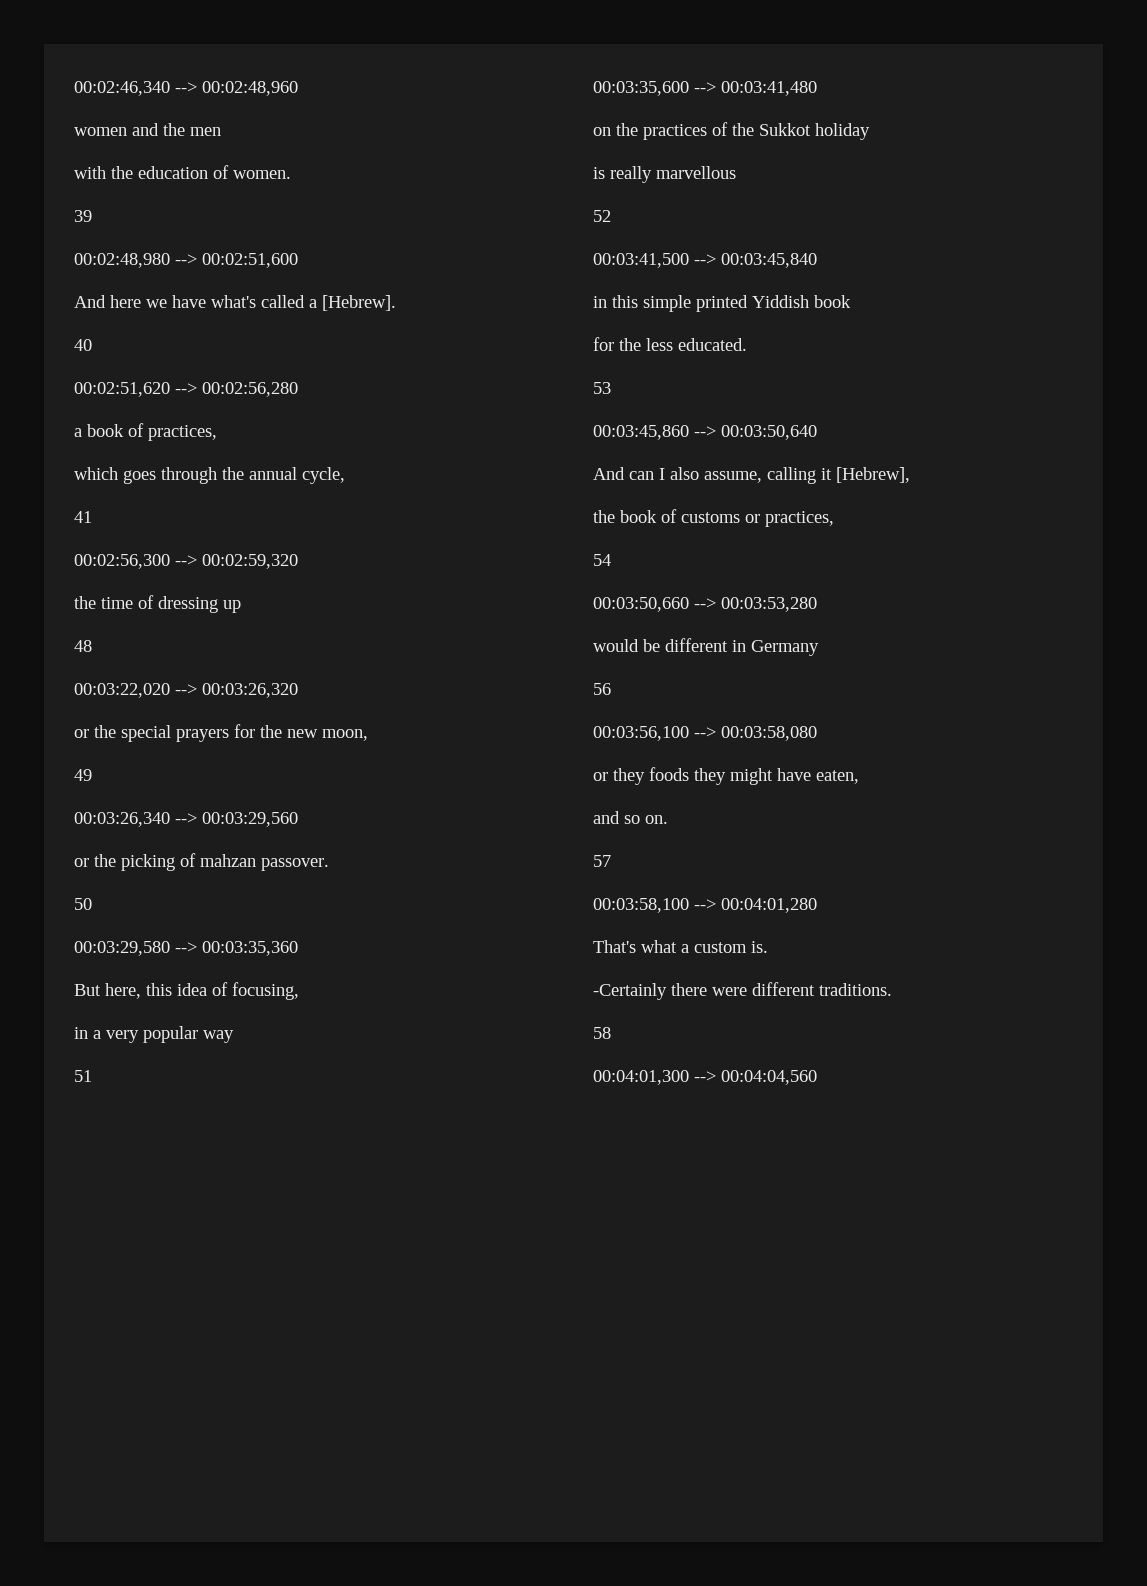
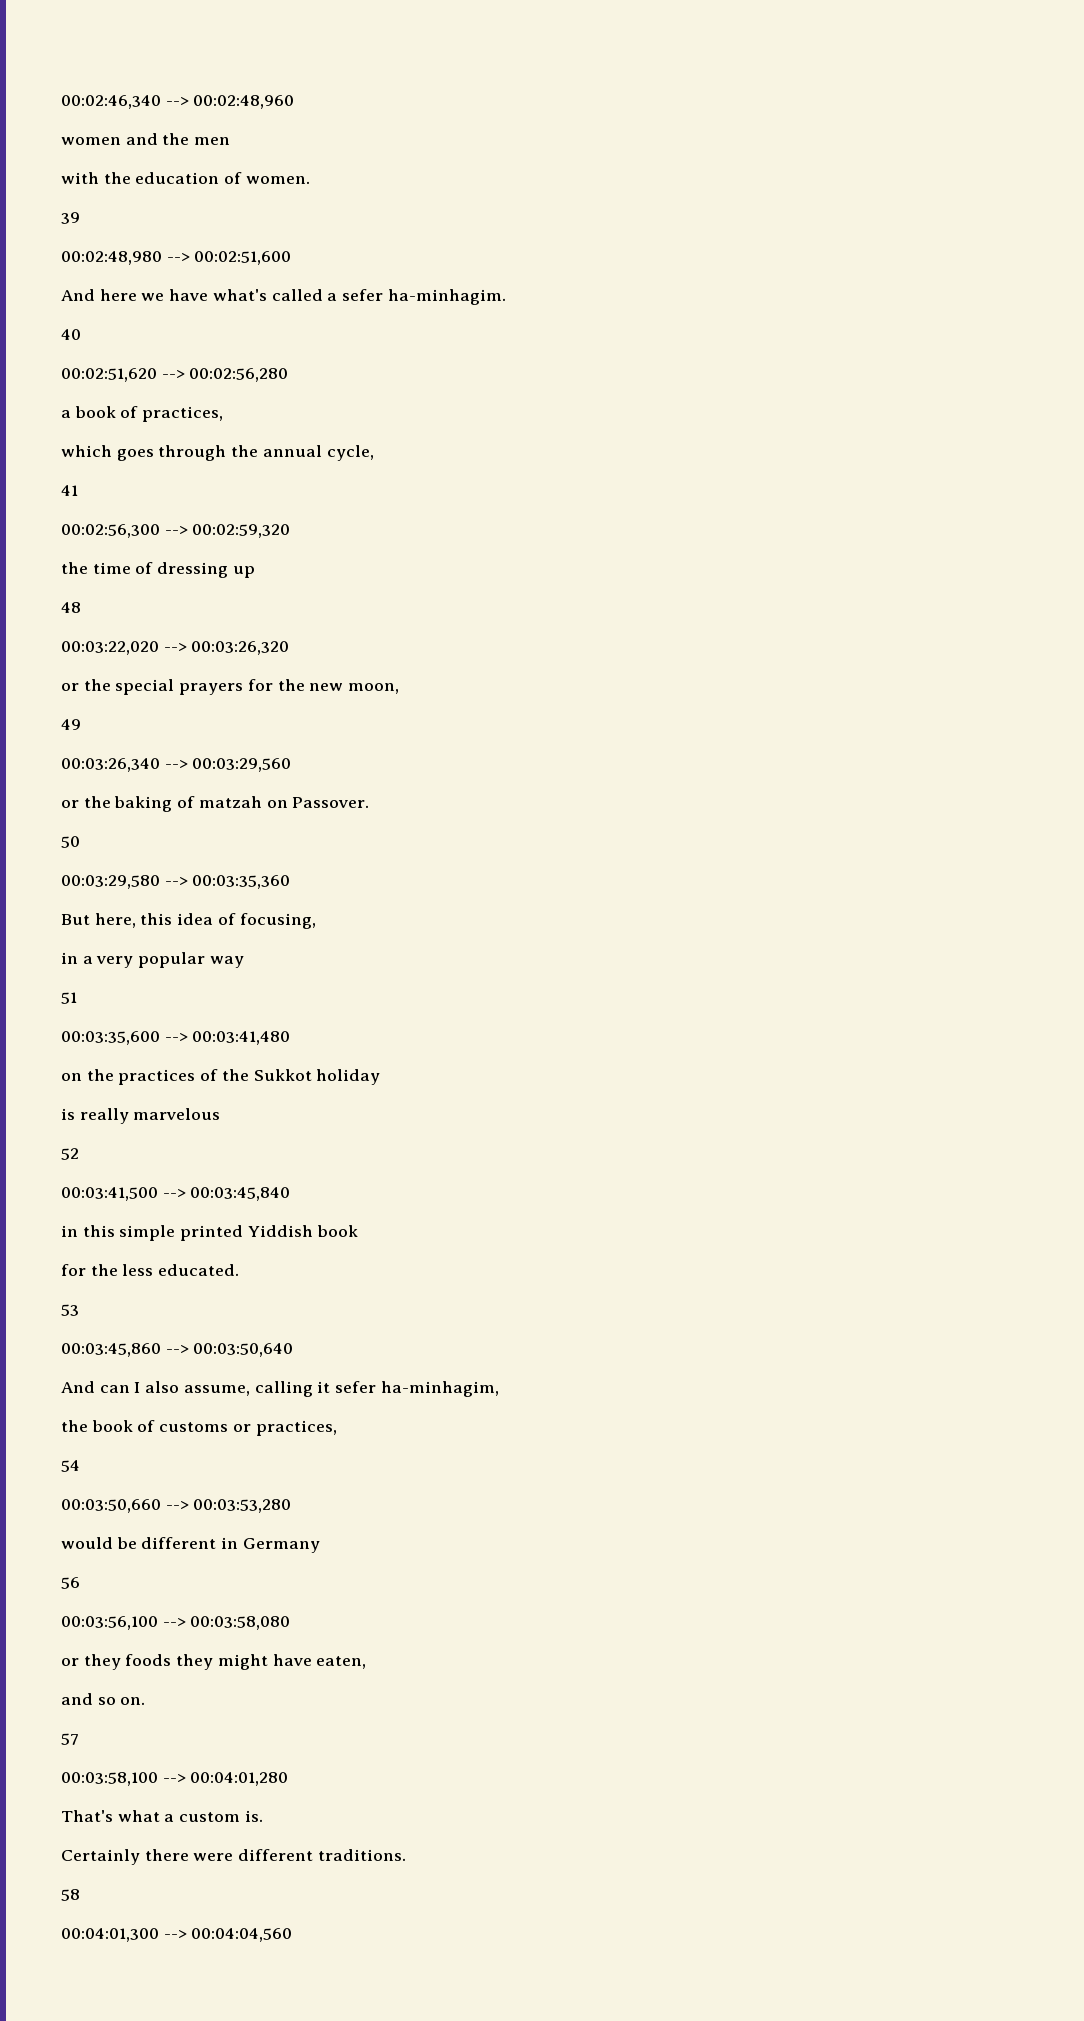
[322,295,396,311] [Hebrew]. -> [342,289,506,305] sefer ha-minhagim.
[121,853,329,871] picking of mahzan passover. -> [114,796,370,812] baking of matzah on Passover.
[656,166,736,179] marvellous -> [133,1108,221,1120] marvelous
[836,467,910,483] [Hebrew], -> [335,1381,499,1397] sefer ha-minhagim,
[593,983,667,1000] -Certainly -> [61,1849,140,1865] Certainly

